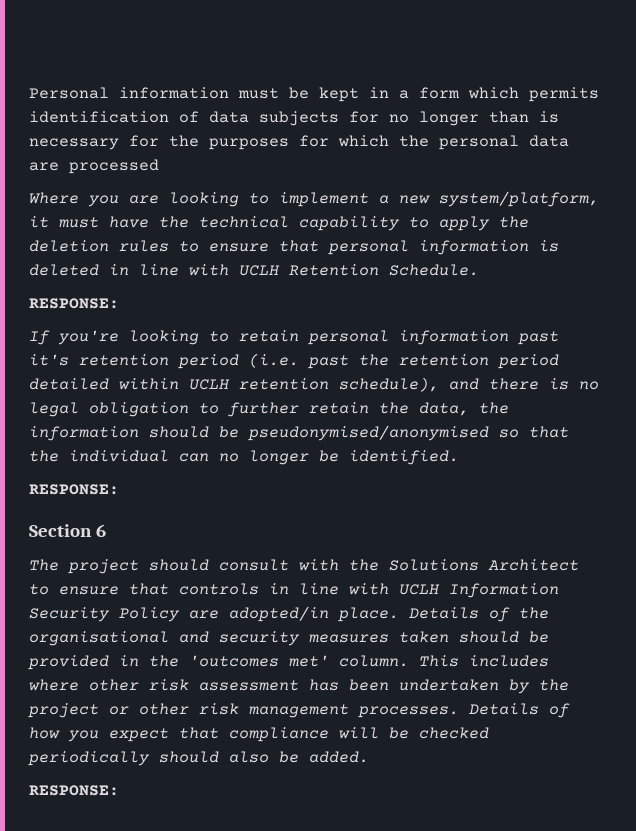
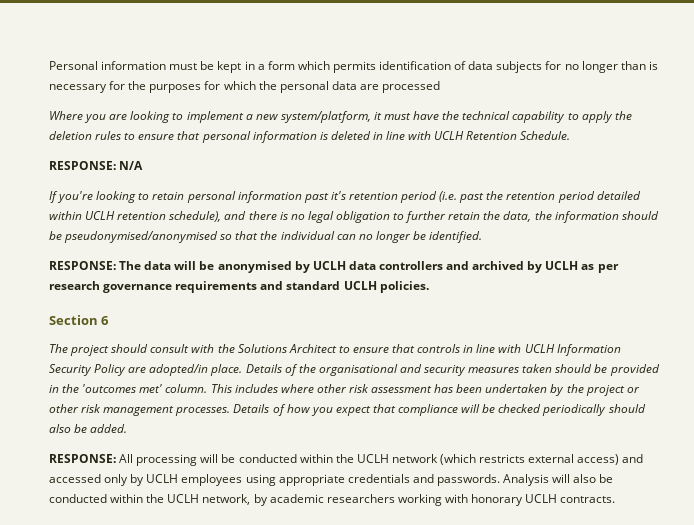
(119, 303) none -> [119,161,144,170] N/A
(119, 489) none -> [119,261,619,273] [49,281,429,293] The data will be anonymised by UCLH data controllers and archived by UCLH as per research governance requirements and standard UCLH policies.
(119, 790) none -> [119,454,644,466] [49,474,614,486] [49,494,616,506] All processing will be conducted within the UCLH network (which restricts external access) and accessed only by UCLH employees using appropriate credentials and passwords. Analysis will also be conducted within the UCLH network, by academic researchers working with honorary UCLH contracts.

